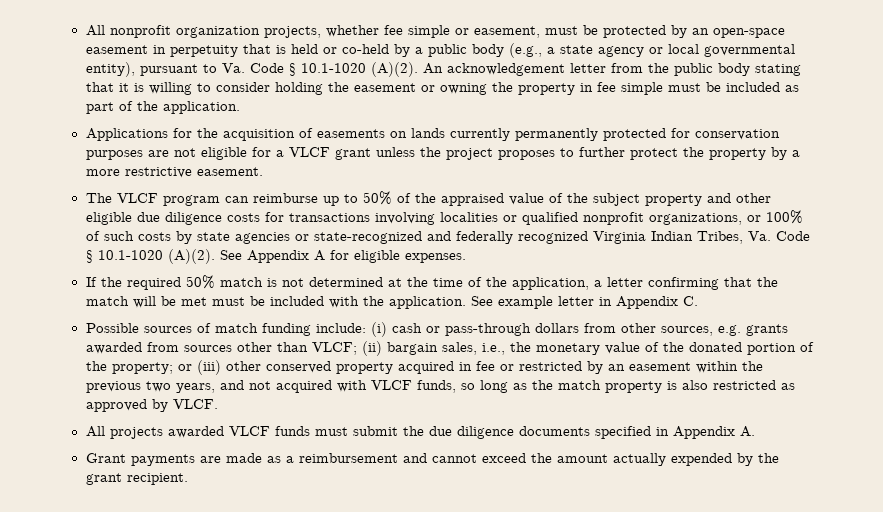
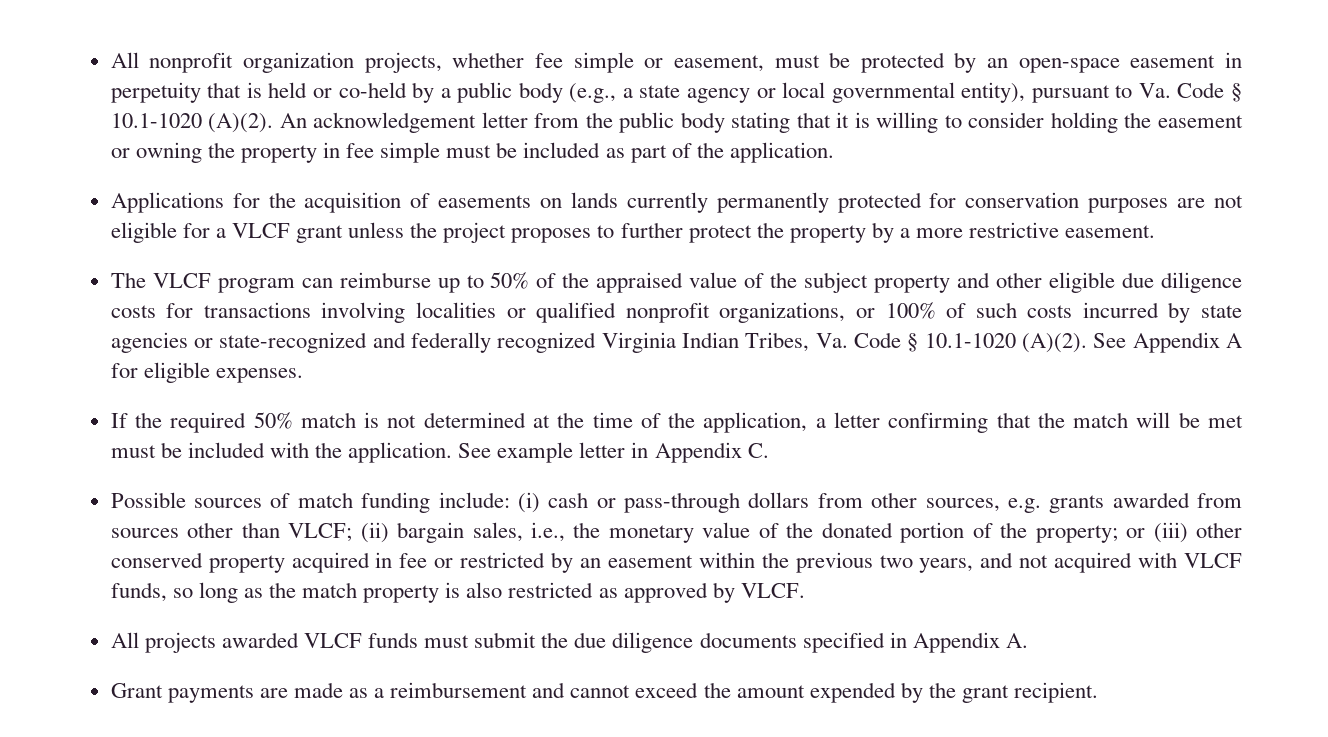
(171, 236) none -> [1082,302,1159,318] incurred
[612,453,666,466] actually -> (805, 691) none

